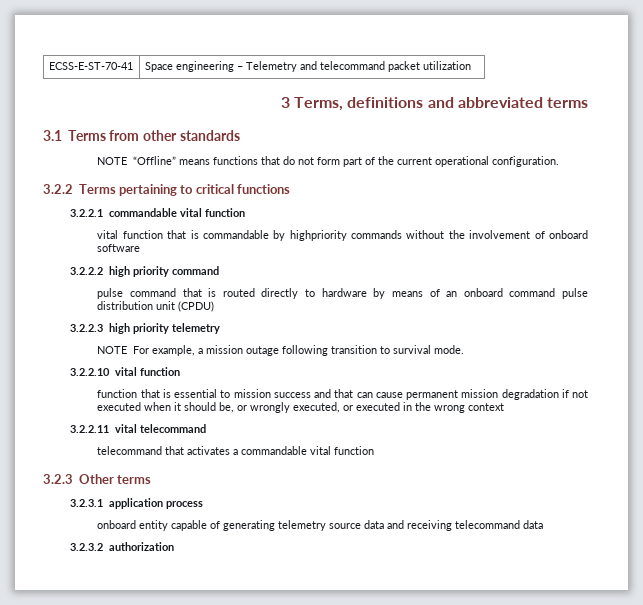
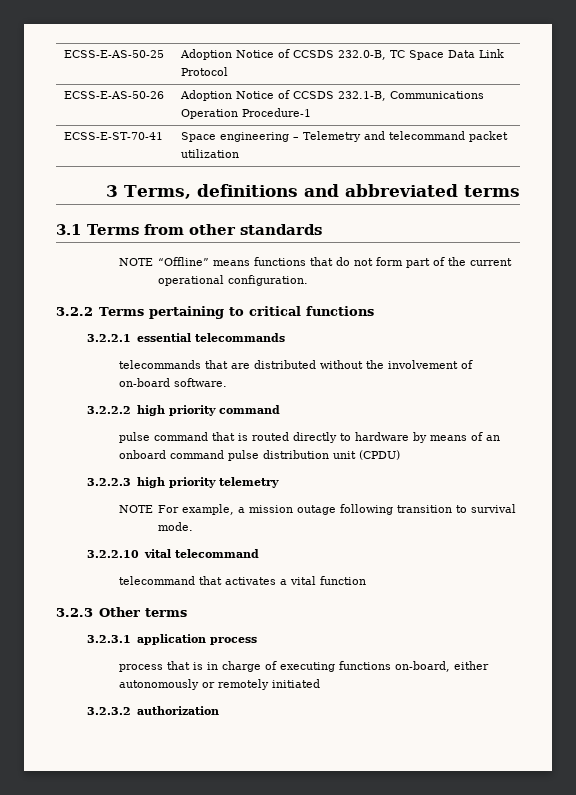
(48, 66) none -> [64,50,165,58] [180,49,505,60] [181,67,229,76] [64,91,165,99] [180,90,485,101] [181,108,312,119] ECSS-E-AS-50-25 | Adoption Notice of CCSDS 232.0-B, TC Space Data Link Protocol // ECSS-E-AS-50-26 | Adoption Notice of CCSDS 232.1-B, Communications Operation Procedure-1 //
[108,208,245,217] [97,230,403,241] commandable vital function // vital function that is commandable by highpriority commands -> [136,333,285,342] [118,360,316,369] essential telecommands // telecommands that are distributed
[549,230,588,239] [97,244,141,252] onboard software -> [118,378,227,387] on-board software.
[139,367,180,376] [97,389,588,400] [97,402,505,413] [70,424,137,433] function // function that is essential to mission success and that can cause permanent mission degradation if not executed when it should be, or wrongly executed, or executed in the wrong context // 3.2.2.11 vital -> (171, 553) none
[241,446,308,455] commandable -> (287, 582) none
[97,520,544,531] onboard entity capable of generating telemetry source data and receiving telecommand data -> [118,661,489,672] [118,679,320,690] process that is in charge of executing functions on-board, either autonomously or remotely initiated

